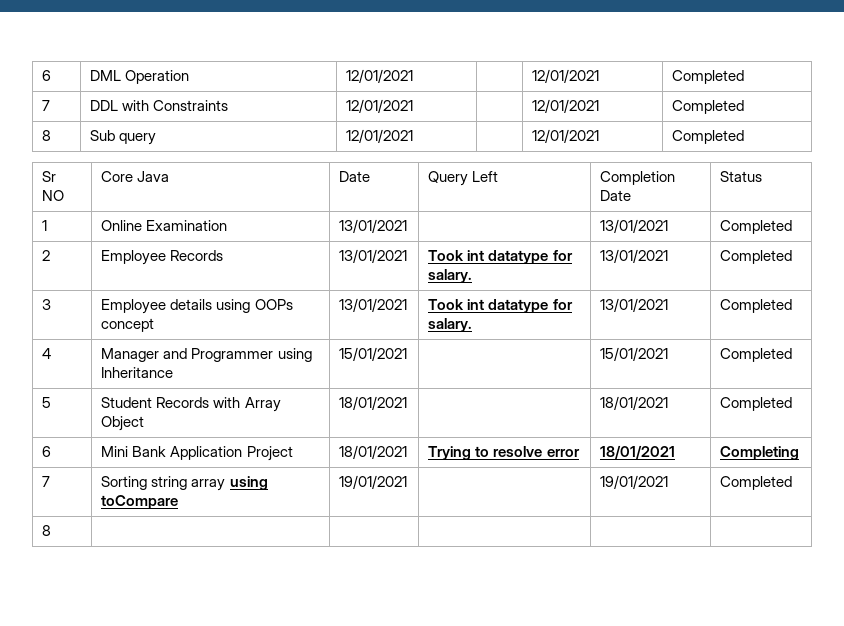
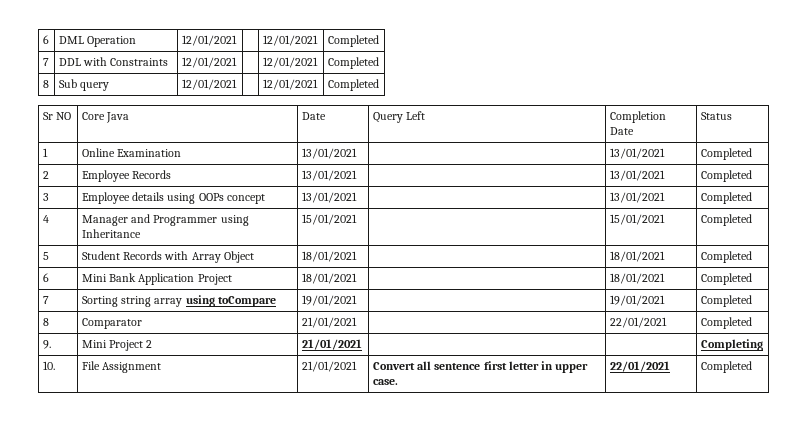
[428,250,573,264] [428,269,473,283] Took int datatype for salary. -> (357, 175) none
[428,299,573,313] [428,318,473,332] Took int datatype for salary. -> (357, 197) none
[428,446,580,460] [600,445,676,459] [720,446,800,460] Trying to resolve error | 18/01/2021 | Completing -> [609,273,665,284] [700,273,752,285] | 18/01/2021 | Completed
(52, 530) | | | | -> [81,318,142,329] [301,317,357,328] [609,317,667,328] [700,317,752,329] [42,340,51,349] [81,340,153,351] [301,339,362,350] [700,339,763,351] [42,361,55,370] [81,361,162,373] [301,361,357,372] [372,361,589,373] [372,379,398,385] [609,361,670,372] [700,361,752,373] Comparator | 21/01/2021 | | 22/01/2021 | Completed // 9. | Mini Project 2 | 21/01/2021 | | | Completing // 10. | File Assignment | 21/01/2021 | Convert all sentence first letter in upper case. | 22/01/2021 | Completed

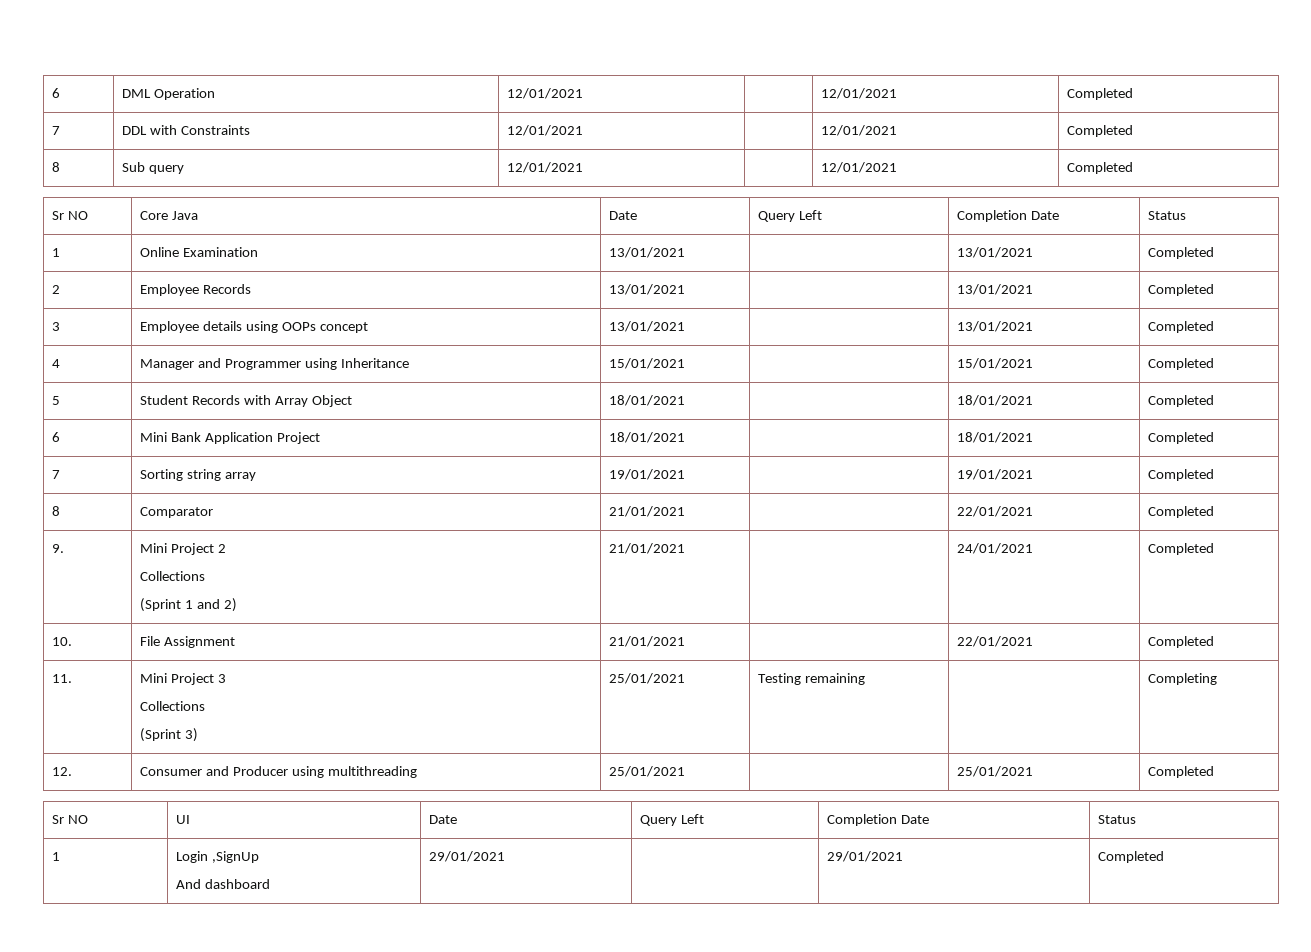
[185,295,276,307] using toCompare -> (257, 476) none
[301,339,362,350] [700,339,763,351] | 21/01/2021 | | | Completing -> [140,571,206,581] [140,598,237,612] [609,543,686,554] [957,543,1034,554] [1148,543,1215,555] // Collections // (Sprint 1 and 2) | 21/01/2021 | | 24/01/2021 | Completed
[372,361,589,373] [372,379,398,385] [609,361,670,372] Convert all sentence first letter in upper case. | 22/01/2021 -> [957,636,1034,647] [1148,636,1215,648] [52,674,73,683] [140,673,227,685] [140,701,206,711] [140,728,199,742] [609,673,686,684] [758,673,866,685] [1148,673,1218,685] [52,767,73,776] [140,766,417,778] [609,766,686,777] [957,766,1034,777] [1148,766,1215,778] [52,815,89,824] [176,815,191,824] [429,815,458,824] [640,814,705,826] [827,814,930,826] [1098,815,1137,824] [52,852,61,861] [176,851,260,863] [176,879,271,889] [429,851,506,862] [827,851,904,862] | 22/01/2021 | Completed // 11. | Mini Project 3 // Collections // (Sprint 3) | 25/01/2021 | Testing remaining | | Completing // 12. | Consumer and Producer using multithreading | 25/01/2021 | | 25/01/2021 | Completed // Sr NO | UI | Date | Query Left | Completion Date | Status // 1 | Login ,SignUp // And dashboard | 29/01/2021 | | 29/01/2021

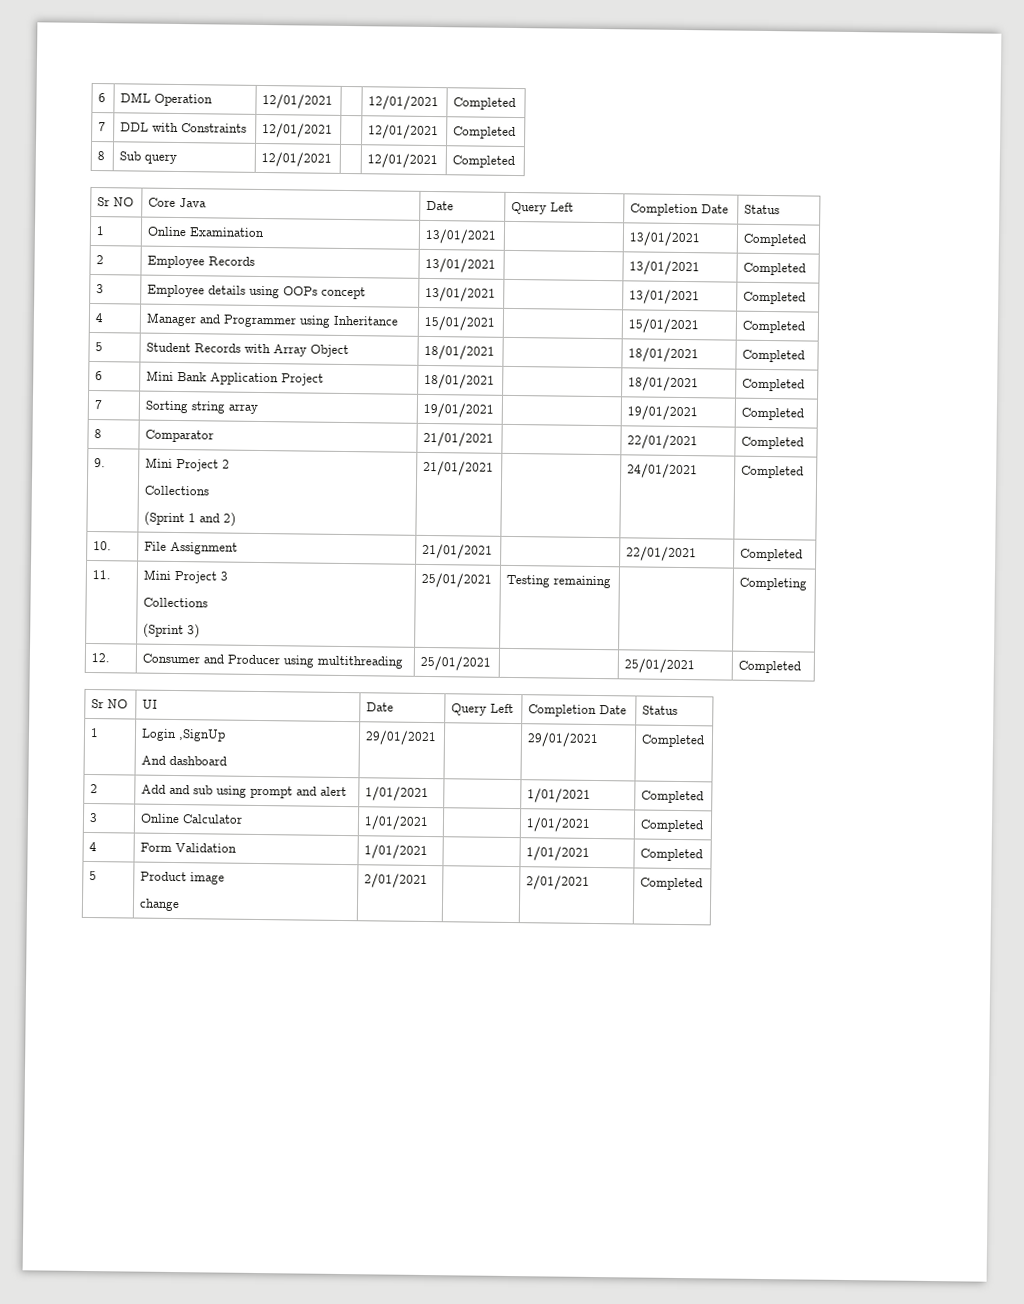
(1165, 857) none -> [90,784,99,794] [141,784,348,799] [365,786,430,802] [527,788,592,803] [641,790,705,804] [89,813,99,823] [140,813,244,824] [364,815,430,831] [526,817,592,832] [640,819,705,833] [89,842,98,852] [140,842,238,853] [364,844,429,860] [526,846,591,861] [640,848,704,862] [89,870,98,881] [140,871,226,885] [139,898,181,912] [364,873,429,889] [526,875,591,890] [640,877,704,891] // 2 | Add and sub using prompt and alert | 1/01/2021 | | 1/01/2021 | Completed // 3 | Online Calculator | 1/01/2021 | | 1/01/2021 | Completed // 4 | Form Validation | 1/01/2021 | | 1/01/2021 | Completed // 5 | Product image // change | 2/01/2021 | | 2/01/2021 | Completed

